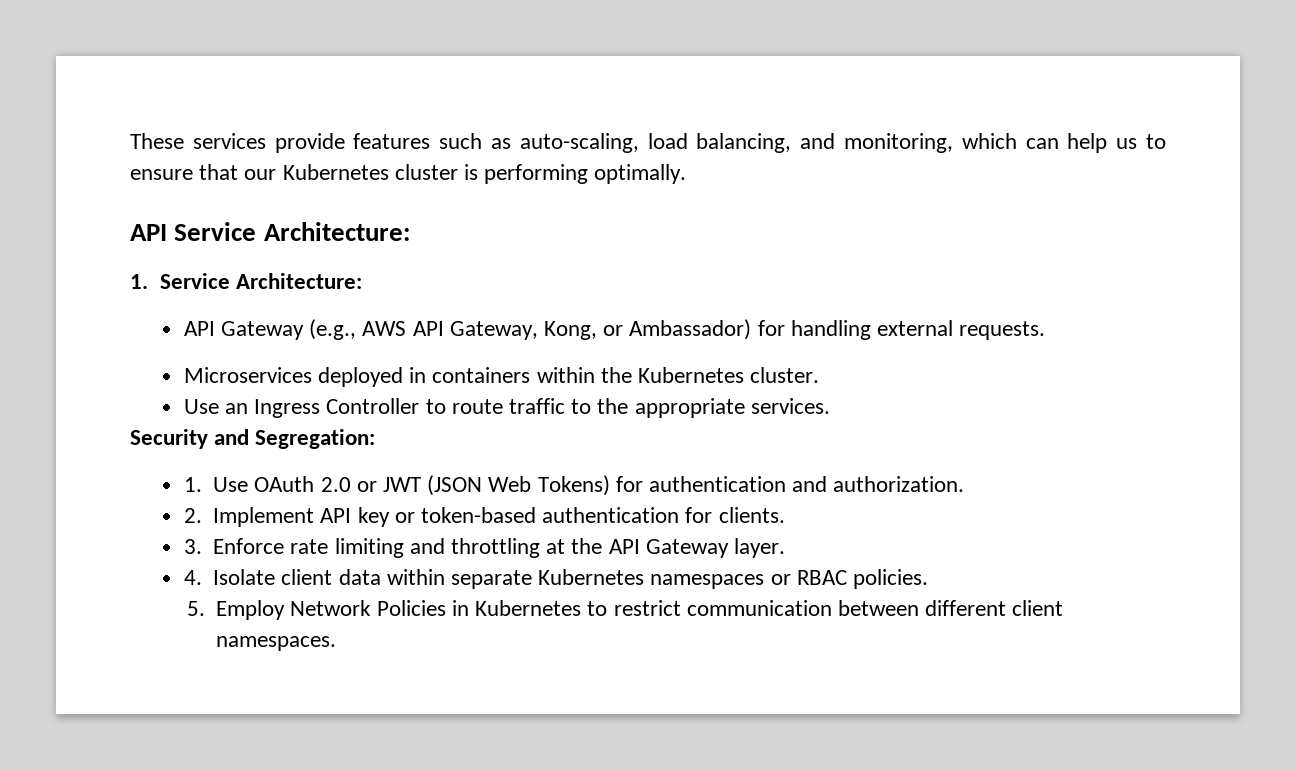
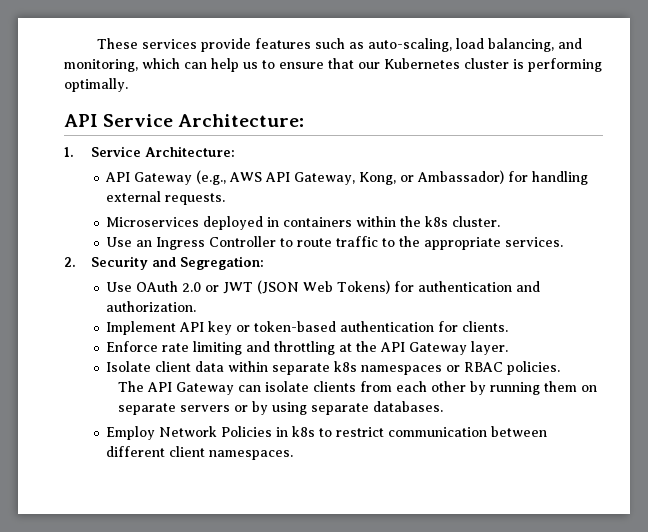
[637,367,744,383] Kubernetes -> [425,216,449,227] k8s
(830, 406) none -> [64,257,76,267] 2.
[183,477,202,492] 1. -> (264, 263) none
[183,508,202,523] 2. -> (197, 306) none
[183,539,202,554] 3. -> (509, 326) none
[183,570,202,585] 4. -> (509, 348) none
[538,569,645,585] Kubernetes -> [334,361,358,372] k8s
[186,601,205,616] 5. -> [117,381,597,395] [117,401,443,415] The API Gateway can isolate clients from each other by running them on separate servers or by using separate databases. //
[475,600,582,616] Kubernetes -> [292,426,316,437] k8s

